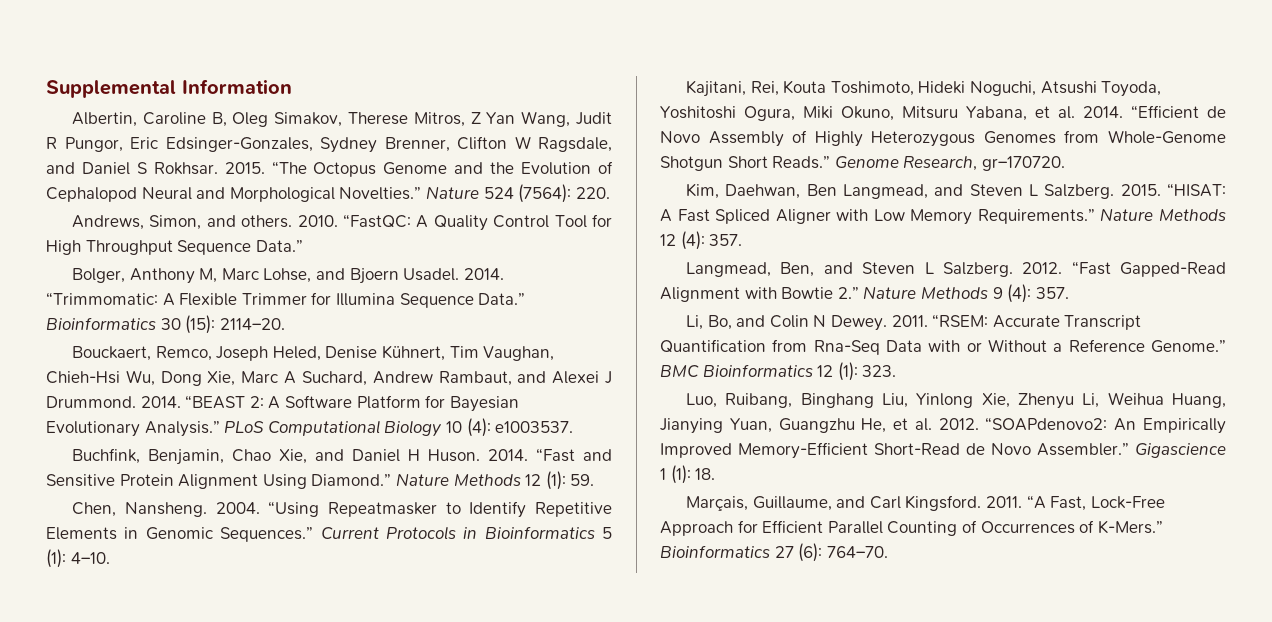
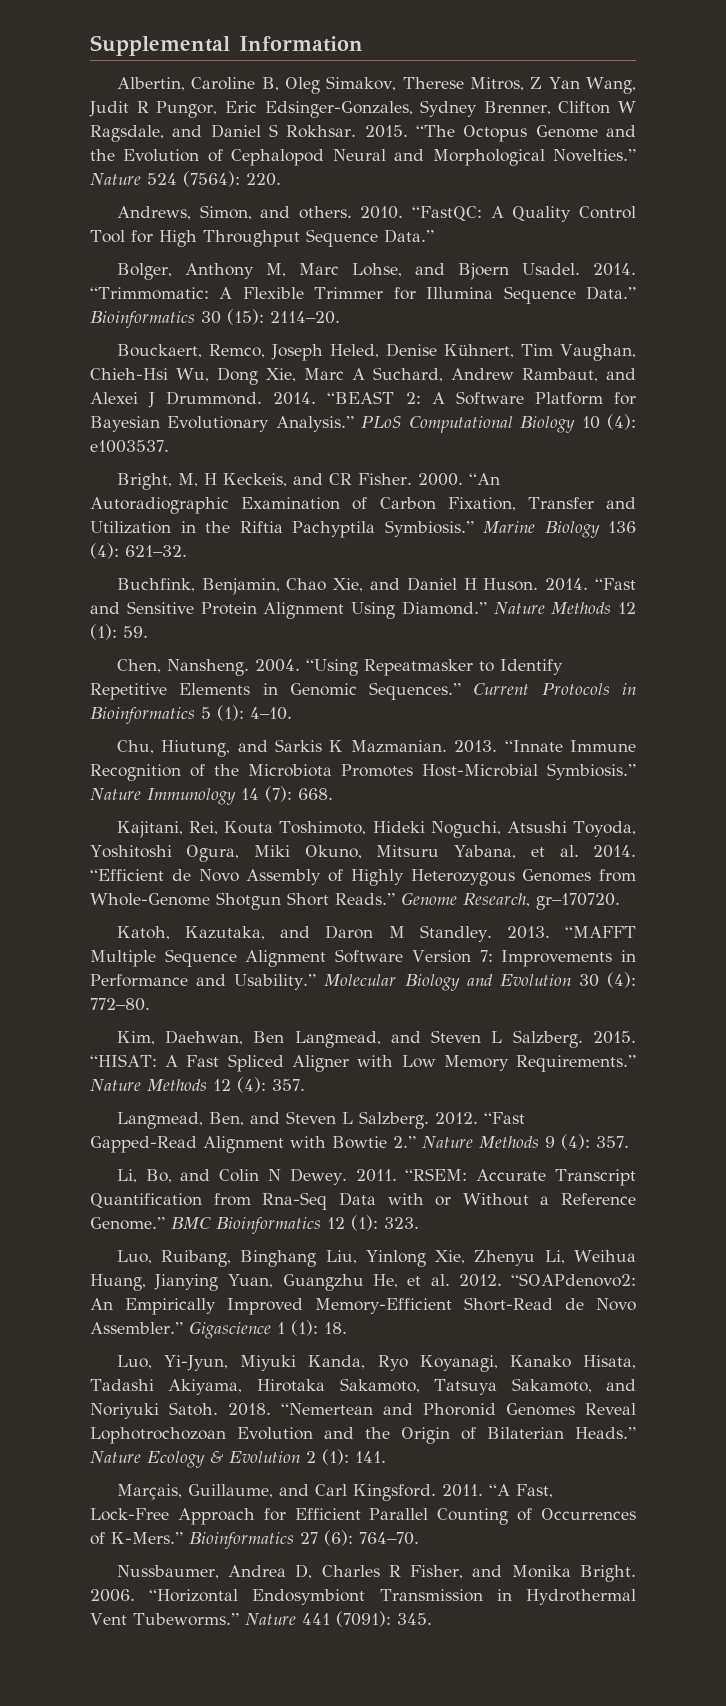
(574, 427) none -> [116,473,500,490] [90,497,636,514] [90,520,636,538] [90,543,187,559] // Bright, M, H Keckeis, and CR Fisher. 2000. “An Autoradiographic Examination of Carbon Fixation, Transfer and Utilization in the Riftia Pachyptila Symbiosis.” Marine Biology 136 (4): 621–32.
(110, 558) none -> [116,739,636,757] [90,763,636,781] [90,786,333,805] // Chu, Hiutung, and Sarkis K Mazmanian. 2013. “Innate Immune Recognition of the Microbiota Promotes Host-Microbial Symbiosis.” Nature Immunology 14 (7): 668.
(1065, 163) none -> [116,925,636,942] [90,949,636,967] [90,972,636,991] [90,998,150,1011] // Katoh, Kazutaka, and Daron M Standley. 2013. “MAFFT Multiple Sequence Alignment Software Version 7: Improvements in Performance and Usability.” Molecular Biology and Evolution 30 (4): 772–80.
(716, 474) none -> [116,1355,637,1372] [90,1378,636,1395] [90,1402,636,1419] [90,1427,636,1444] [90,1449,386,1468] // Luo, Yi-Jyun, Miyuki Kanda, Ryo Koyanagi, Kanako Hisata, Tadashi Akiyama, Hirotaka Sakamoto, Tatsuya Sakamoto, and Noriyuki Satoh. 2018. “Nemertean and Phoronid Genomes Reveal Lophotrochozoan Evolution and the Origin of Bilaterian Heads.” Nature Ecology & Evolution 2 (1): 141.
(888, 552) none -> [116,1564,636,1582] [90,1589,636,1605] [90,1611,432,1627] // Nussbaumer, Andrea D, Charles R Fisher, and Monika Bright. 2006. “Horizontal Endosymbiont Transmission in Hydrothermal Vent Tubeworms.” Nature 441 (7091): 345.

